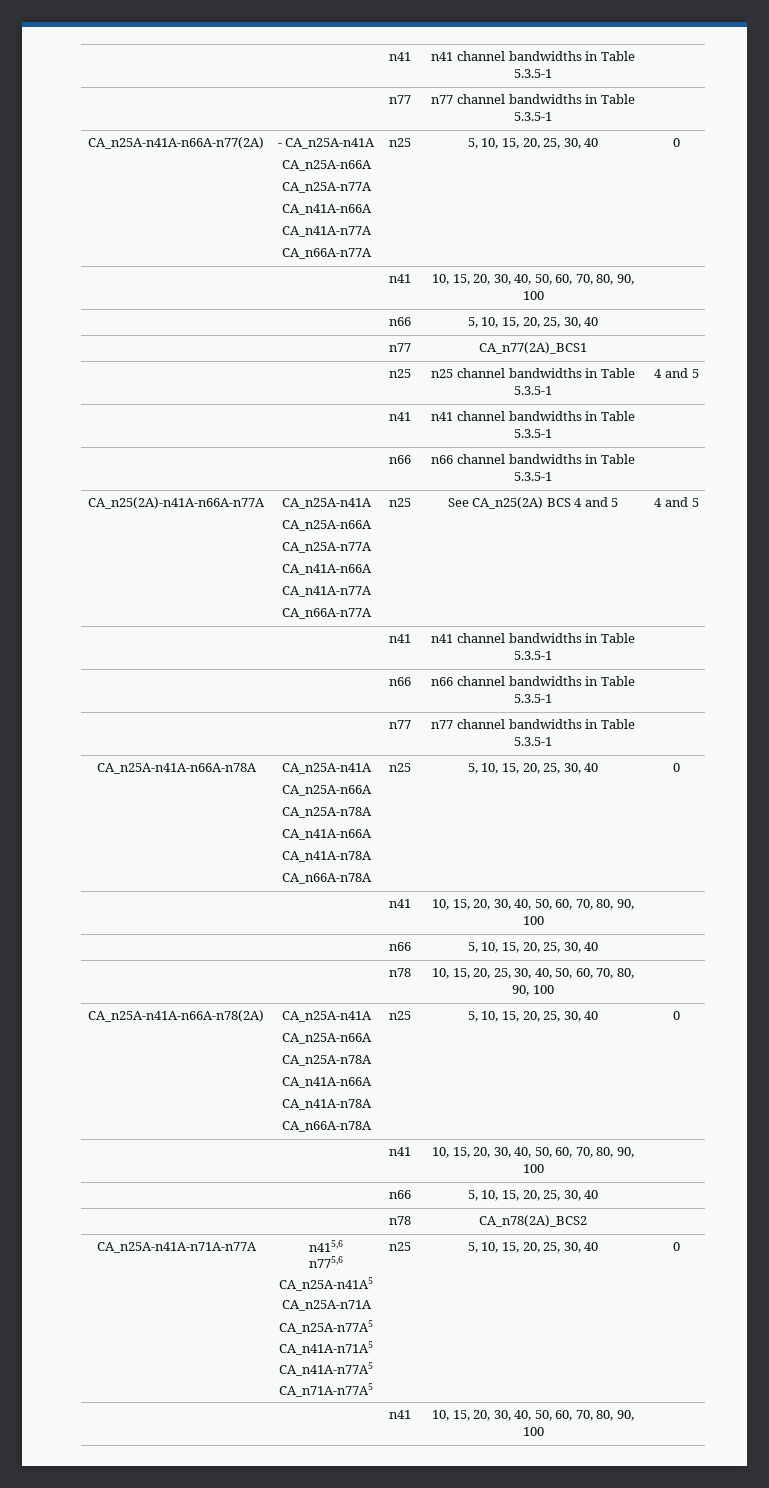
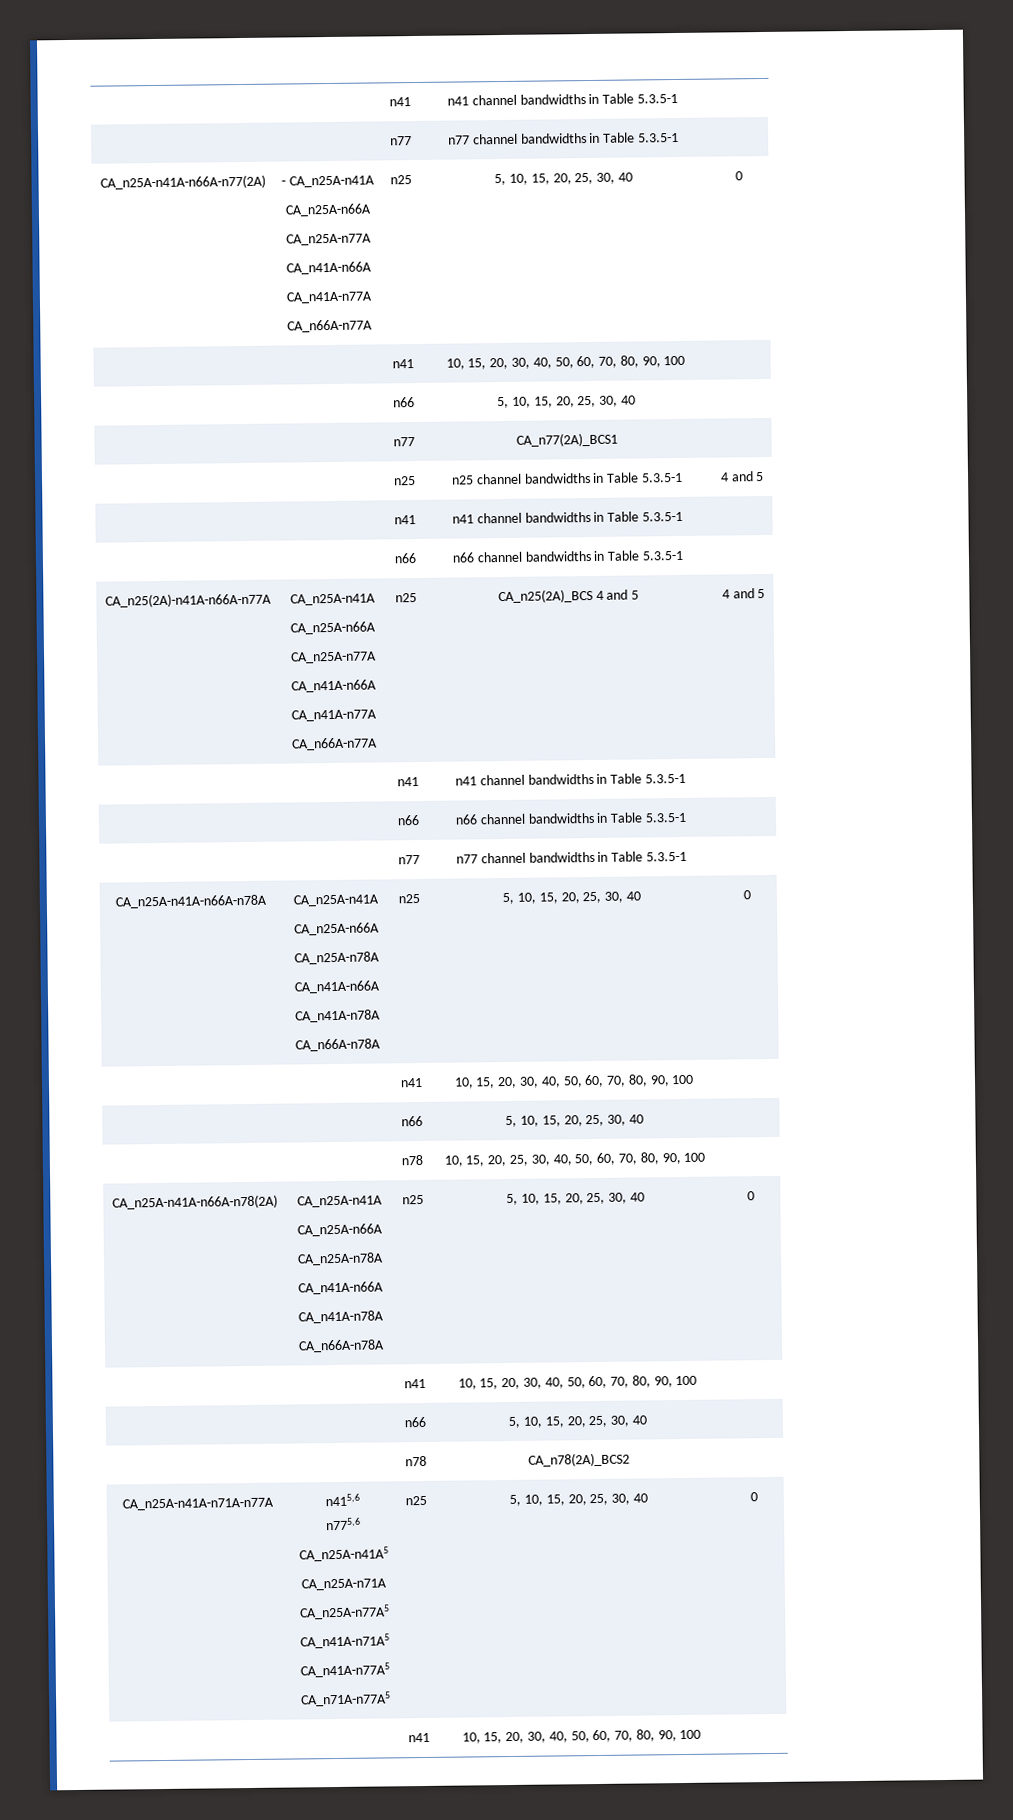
[447,497,571,509] See CA_n25(2A) BCS -> [497,588,593,604] CA_n25(2A)_BCS

